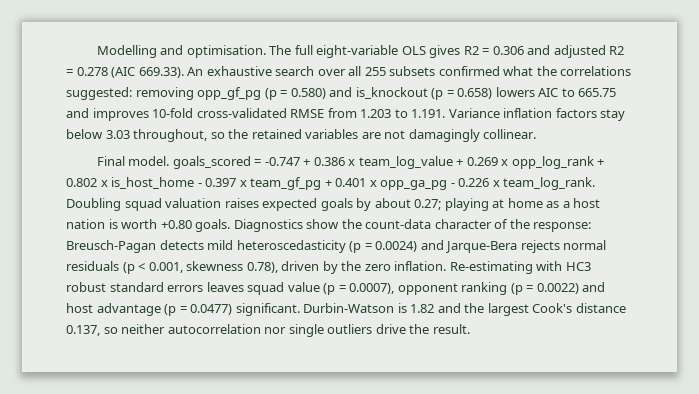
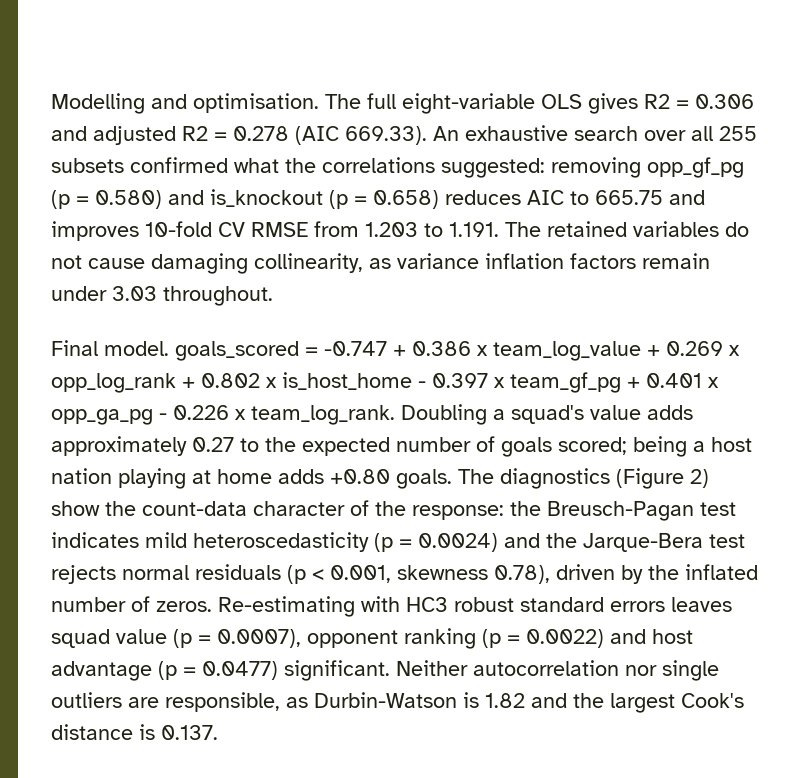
[495,87,535,97] lowers -> [445,190,521,205] reduces
[196,108,287,118] cross-validated -> [218,222,245,237] CV
[448,108,626,121] [66,129,537,142] Variance inflation factors stay below 3.03 throughout, so the retained variables are not damagingly collinear. -> [505,221,749,237] [51,253,710,274] [51,286,273,306] The retained variables do not cause damaging collinearity, as variance inflation factors remain under 3.03 throughout.
[124,198,601,211] [66,219,303,232] squad valuation raises expected goals by about 0.27; playing at home as a host nation is worth +0.80 goals. Diagnostics -> [493,405,693,424] [51,436,752,457] [51,468,709,489] a squad's value adds approximately 0.27 to the expected number of goals scored; being a host nation playing at home adds +0.80 goals. The diagnostics (Figure 2)
[66,240,204,253] Breusch-Pagan detects -> [510,501,736,521] [51,532,139,548] the Breusch-Pagan test indicates
[445,241,518,253] Jarque-Bera -> [546,533,745,552] the Jarque-Bera test
[364,261,447,271] zero inflation. -> [685,564,758,580] [51,596,212,612] inflated number of zeros.
(300, 309) none -> [396,660,719,681] [51,692,308,712] Neither autocorrelation nor single outliers are responsible, as
[66,324,470,337] 0.137, so neither autocorrelation nor single outliers drive the result. -> [139,724,218,740] is 0.137.

